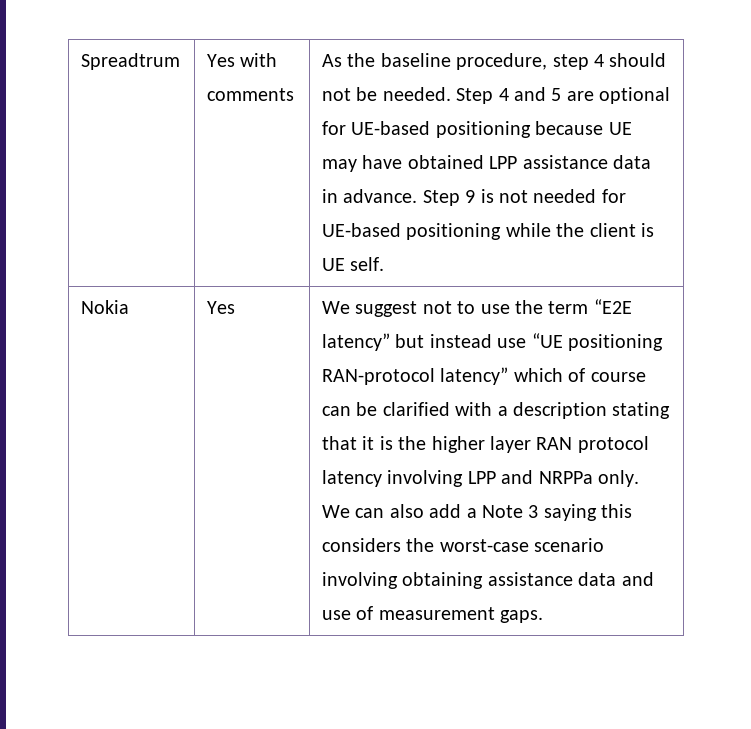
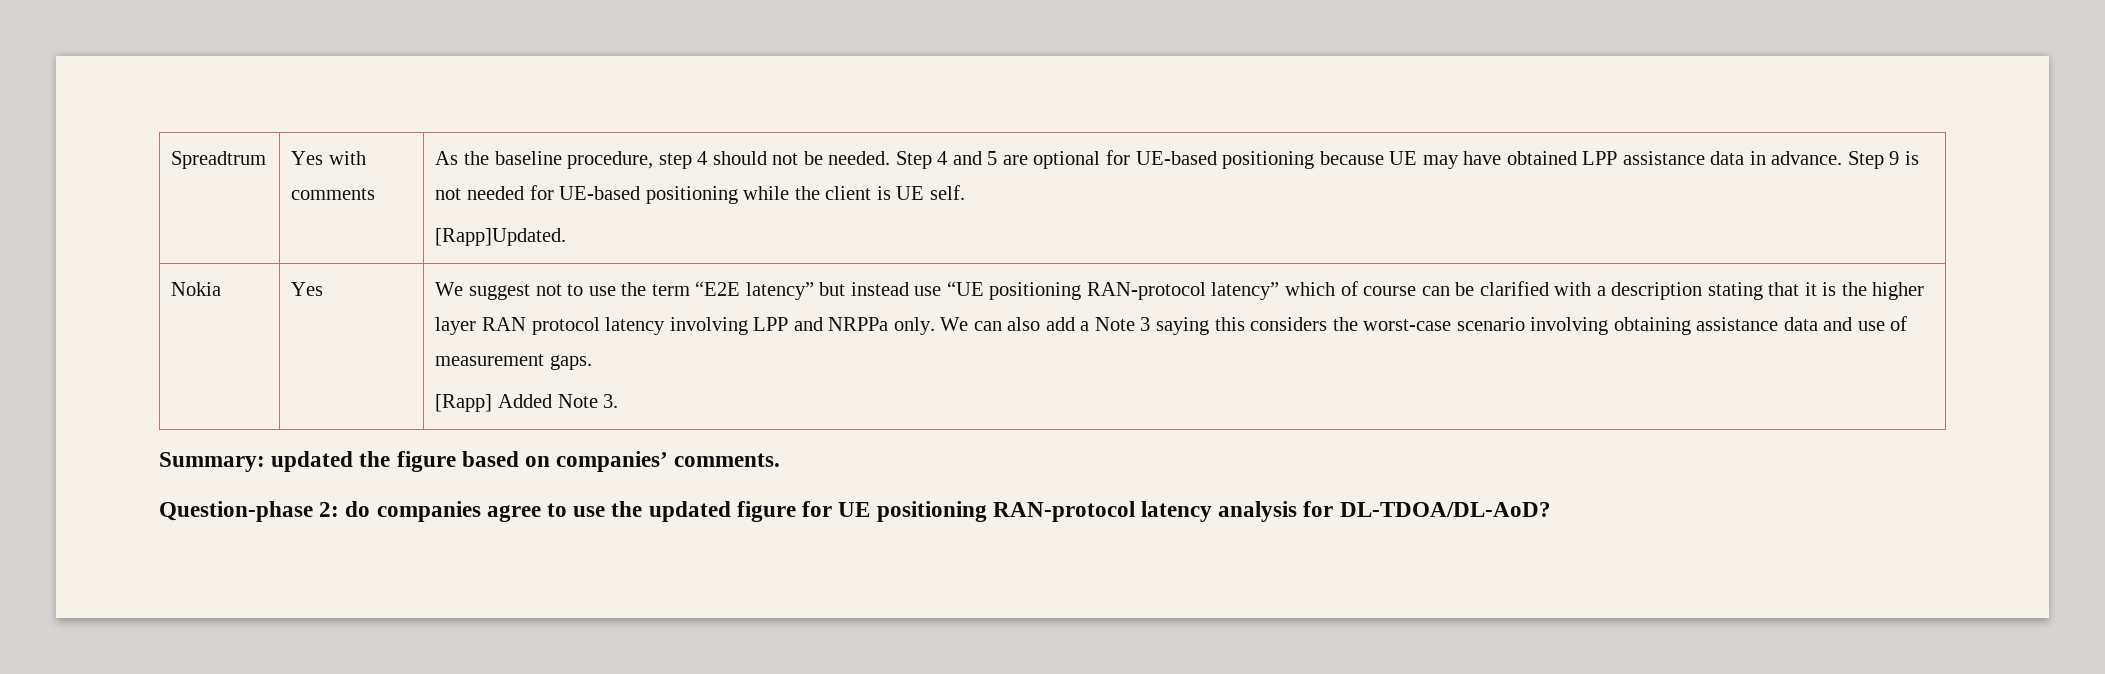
(385, 264) none -> [435,228,567,246] // [Rapp]Updated.
(544, 616) none -> [435,394,619,412] [159,451,781,472] [159,501,1551,522] // [Rapp] Added Note 3. // Summary: updated the figure based on companies’ comments. // Question-phase 2: do companies agree to use the updated figure for UE positioning RAN-protocol latency analysis for DL-TDOA/DL-AoD?

